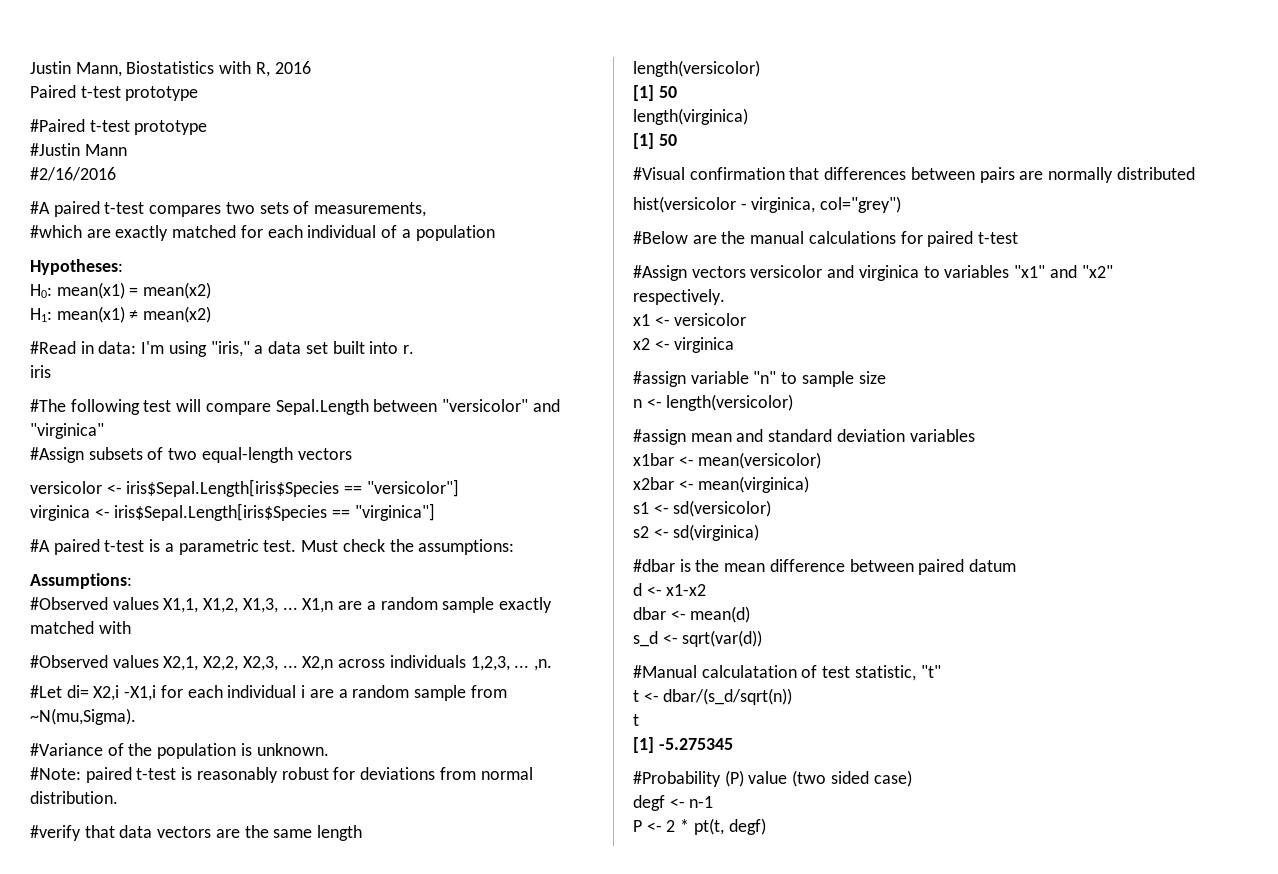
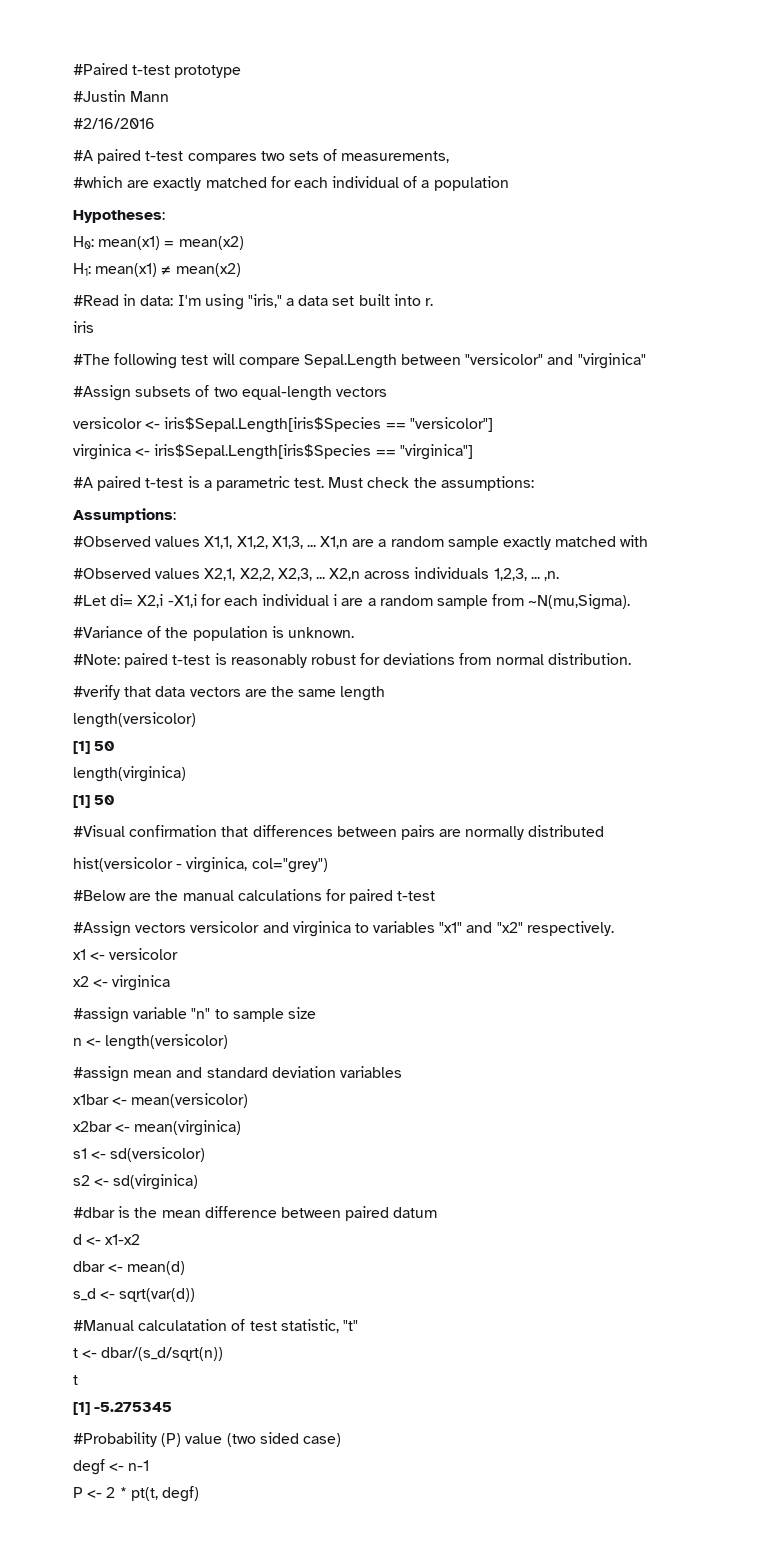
[30,61,311,77] [30,85,199,101] Justin Mann, Biostatistics with R, 2016 // Paired t-test prototype // -> (73, 69) none

